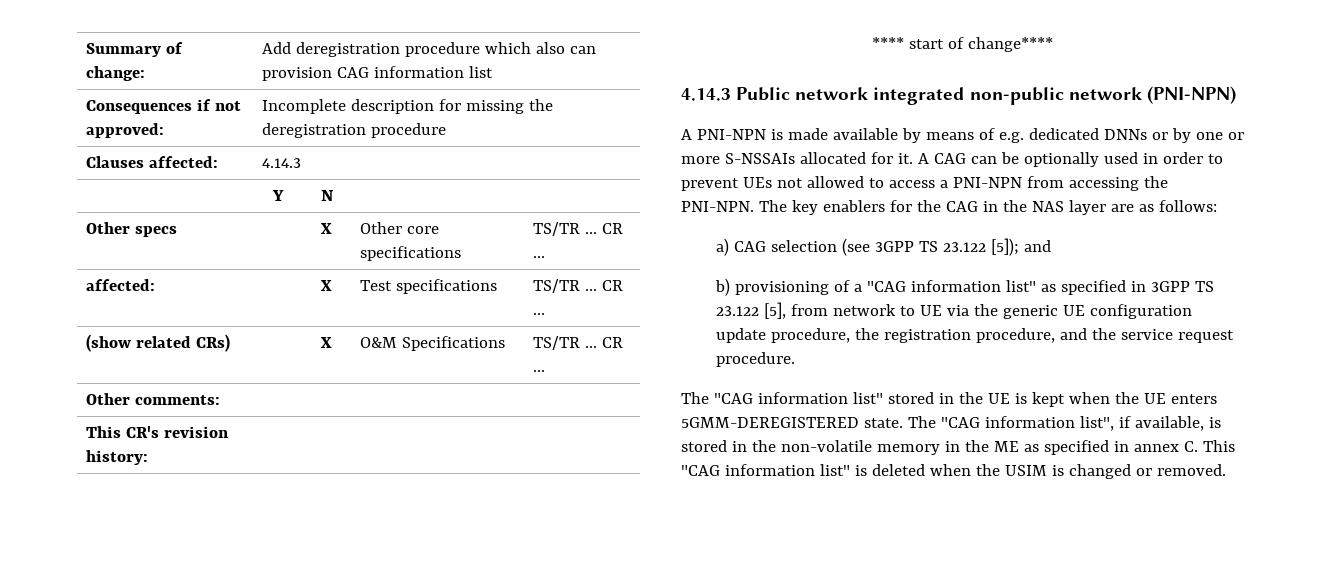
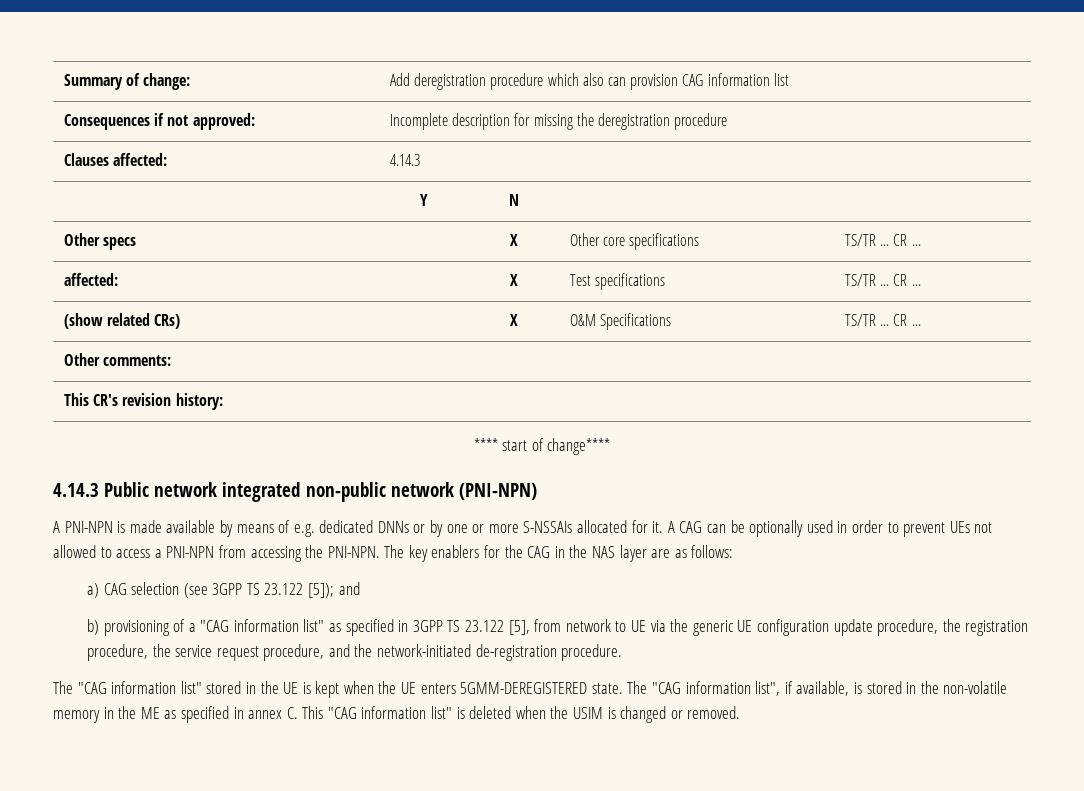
[1060,328,1088,340] and -> (148, 652) none
(1235, 336) none -> [263,644,557,661] procedure, and the network-initiated de-registration

